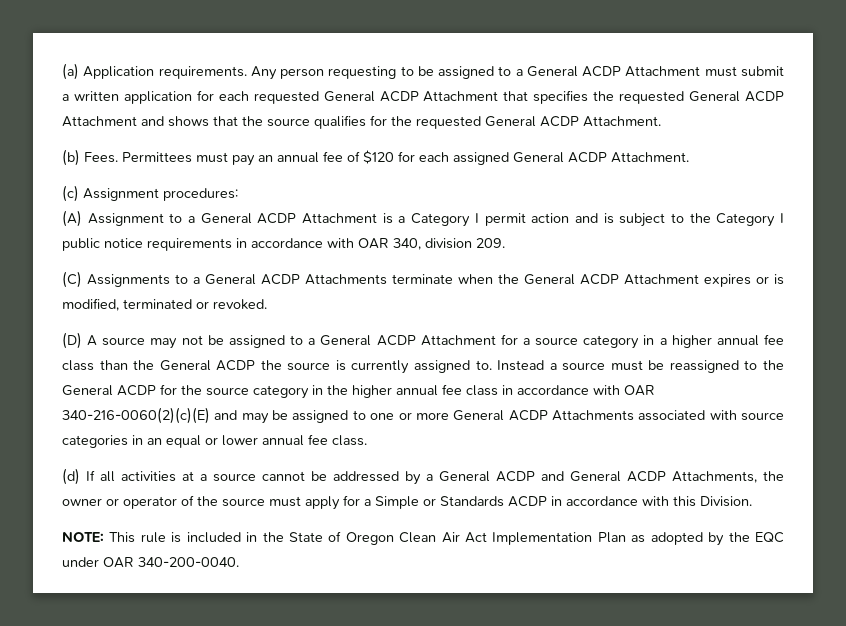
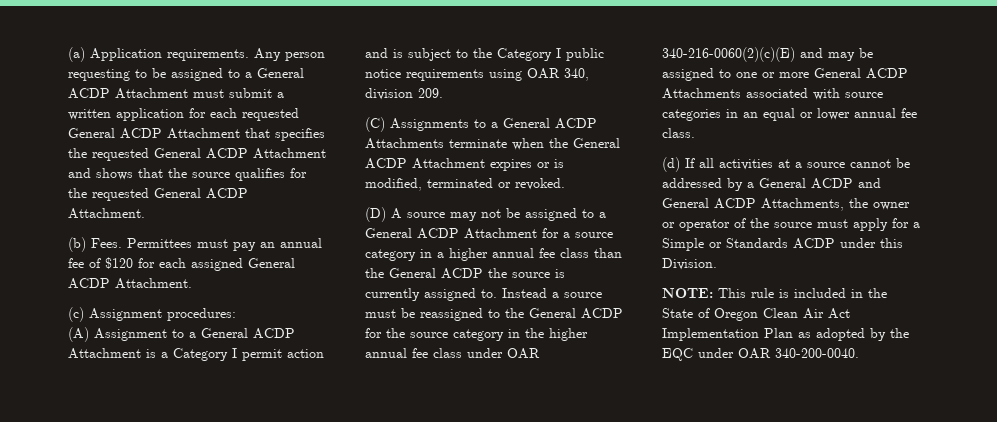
[236,238,354,248] in accordance with -> [489,69,522,81] using
[502,385,620,395] in accordance with -> [467,348,503,358] under
[551,496,669,506] in accordance with -> [840,238,876,248] under

